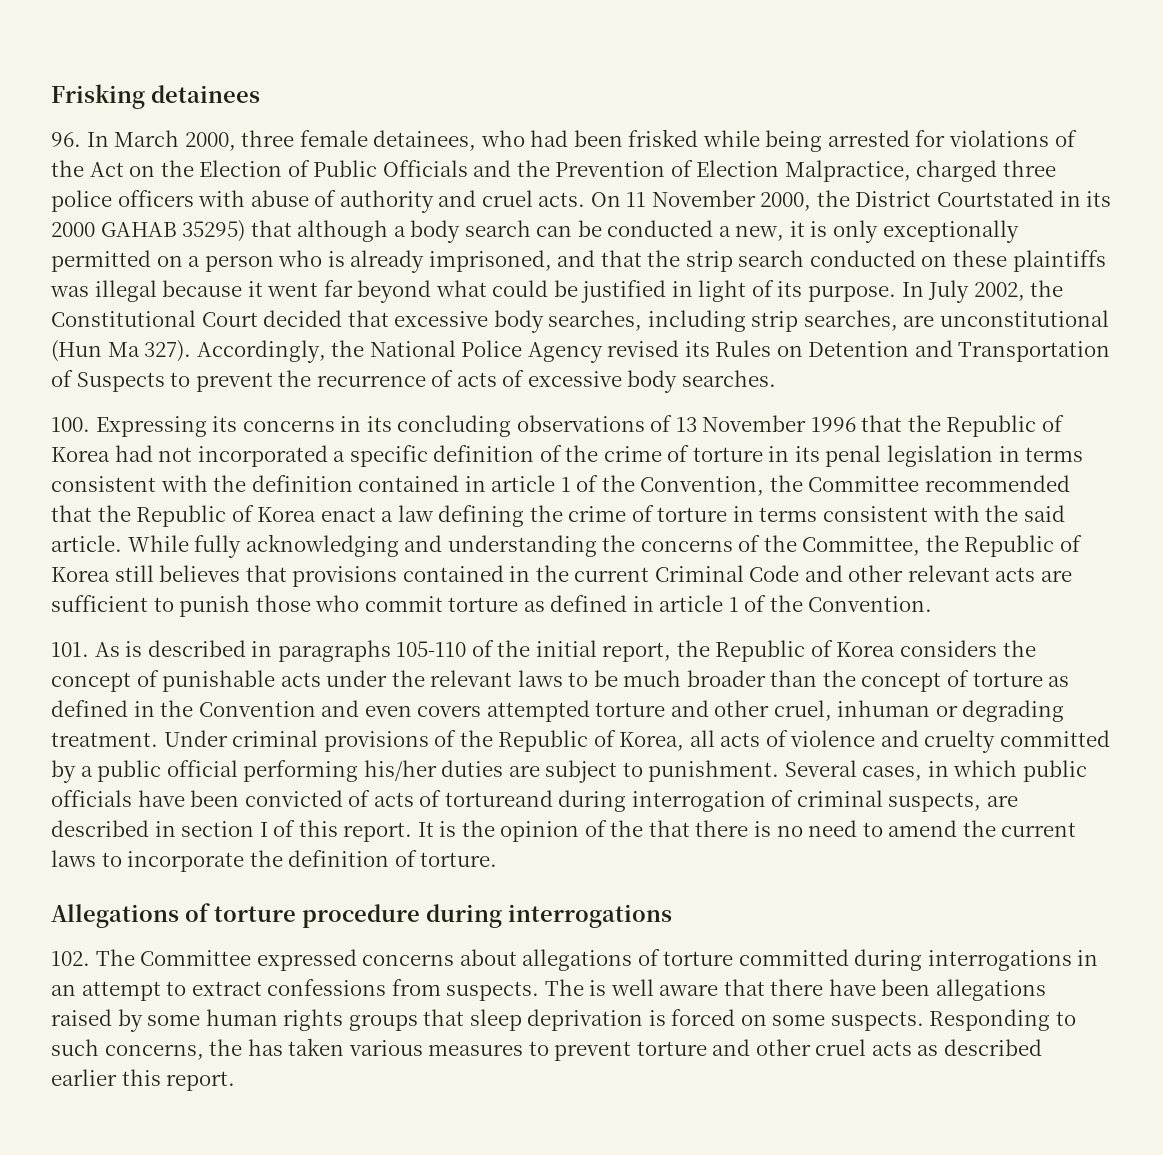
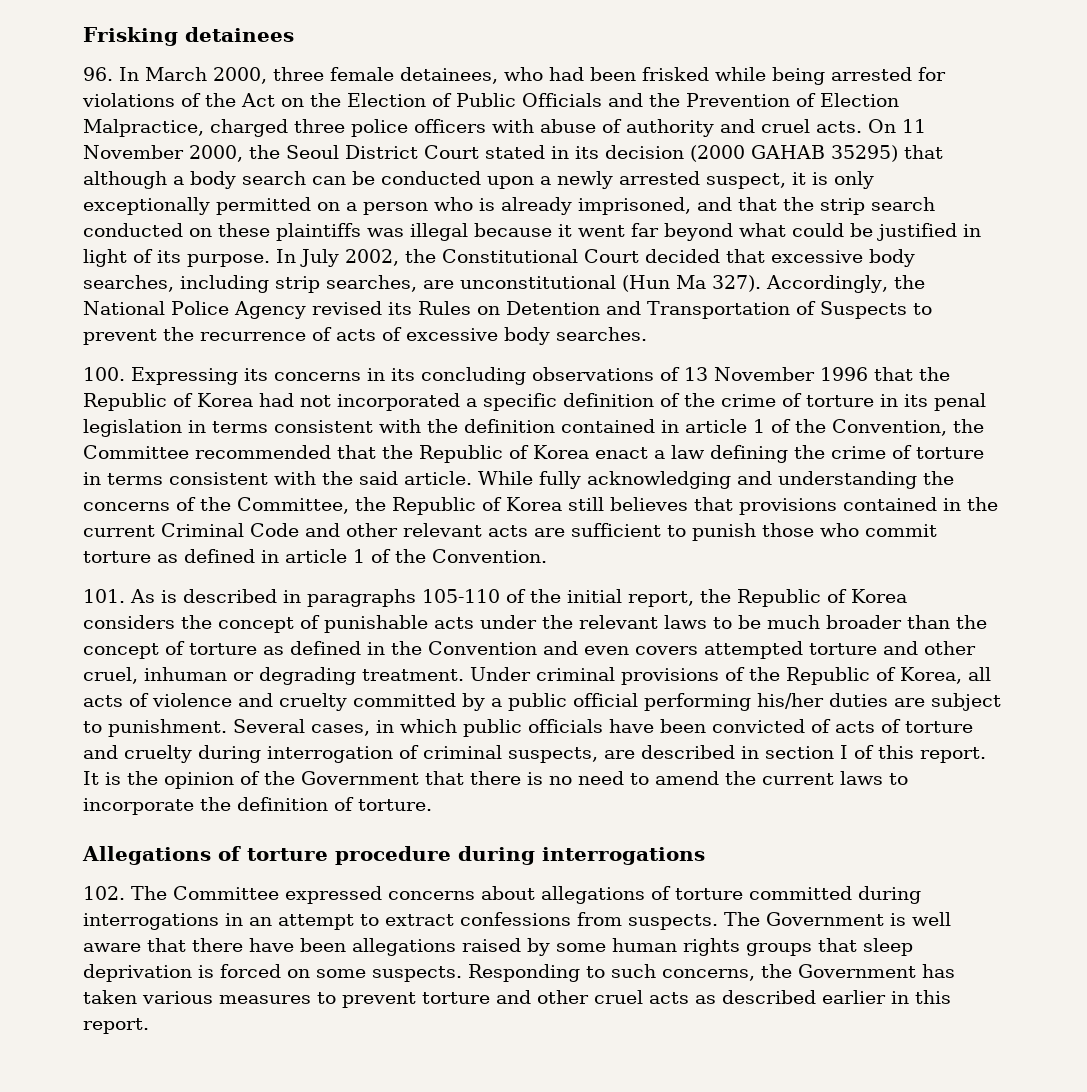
[855,190,1112,207] [51,222,95,237] District Courtstated in its 2000 -> [286,145,745,162] Seoul District Court stated in its decision (2000
[718,225,785,241] a new, -> [487,171,786,189] upon a newly arrested suspect,
[444,790,553,807] tortureand -> [905,721,973,733] [83,745,192,763] torture and cruelty
(644, 828) none -> [301,771,419,785] Government
(584, 987) none -> [766,912,884,926] Government
(243, 1047) none -> [798,964,916,978] Government
(117, 1077) none -> [891,991,909,1004] in

